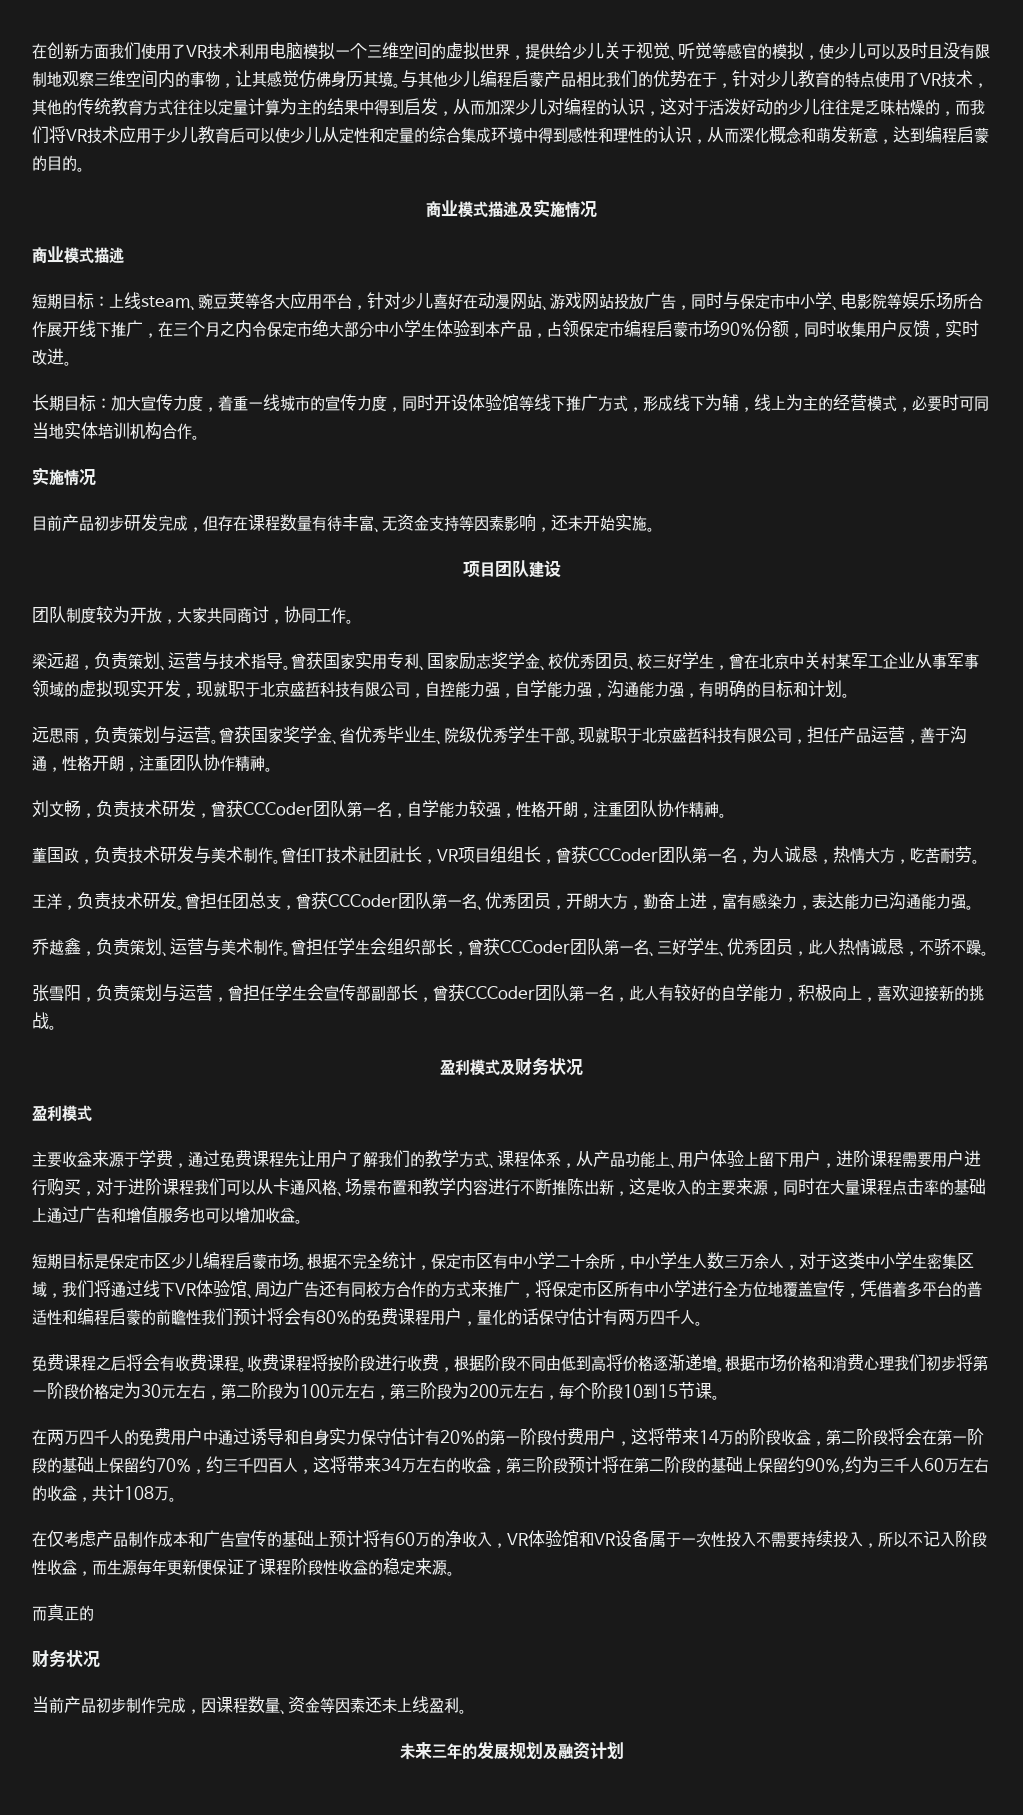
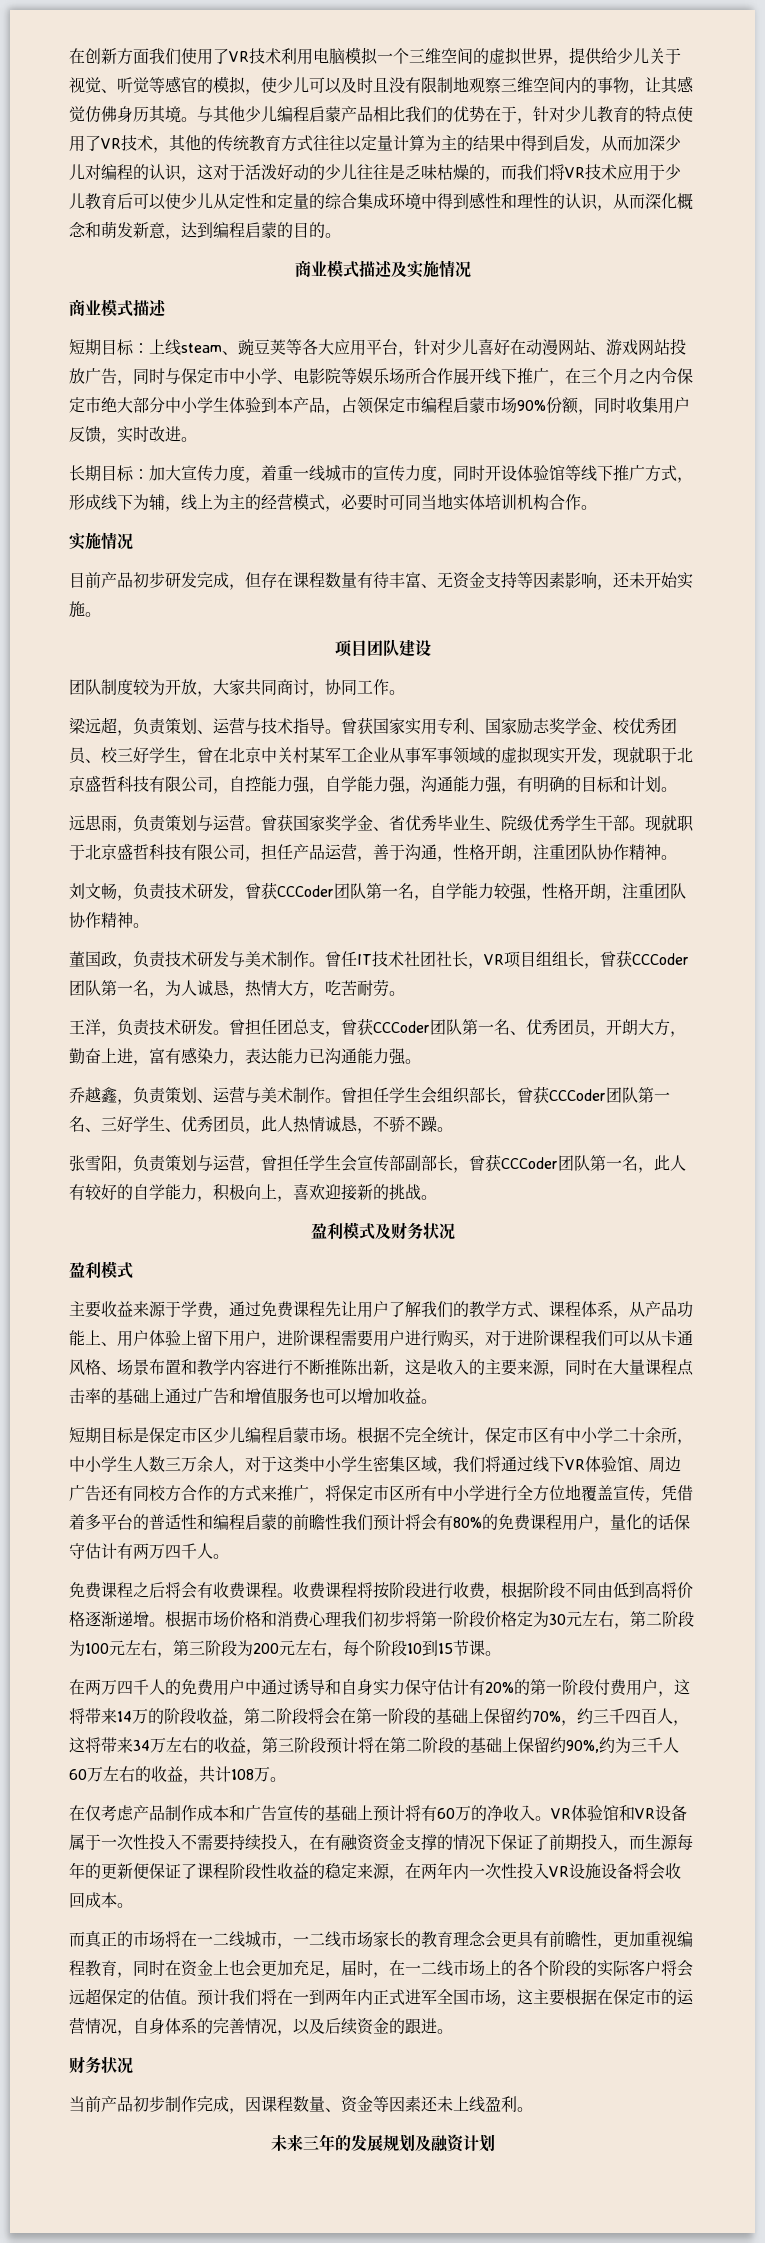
[492,1543,507,1548] ， -> [535,1816,551,1821] 。
[878,1530,987,1548] [32,1559,77,1575] 所以不记入阶段性收益 -> [309,1833,613,1851] 在有融资资金支撑的情况下保证了前期投入
(167, 1567) none -> [85,1863,101,1879] 的
[447,1571,455,1576] [32,1604,94,1621] 。 // 而真正的 -> [389,1862,681,1881] [69,1892,133,1908] [69,1930,693,1949] [69,1959,693,1978] [69,1988,694,2007] [69,2017,453,2036] ，在两年内一次性投入VR设施设备将会收回成本。 // 而真正的市场将在一二线城市，一二线市场家长的教育理念会更具有前瞻性，更加重视编程教育，同时在资金上也会更加充足，届时，在一二线市场上的各个阶段的实际客户将会远超保定的估值。预计我们将在一到两年内正式进军全国市场，这主要根据在保定市的运营情况，自身体系的完善情况，以及后续资金的跟进。

